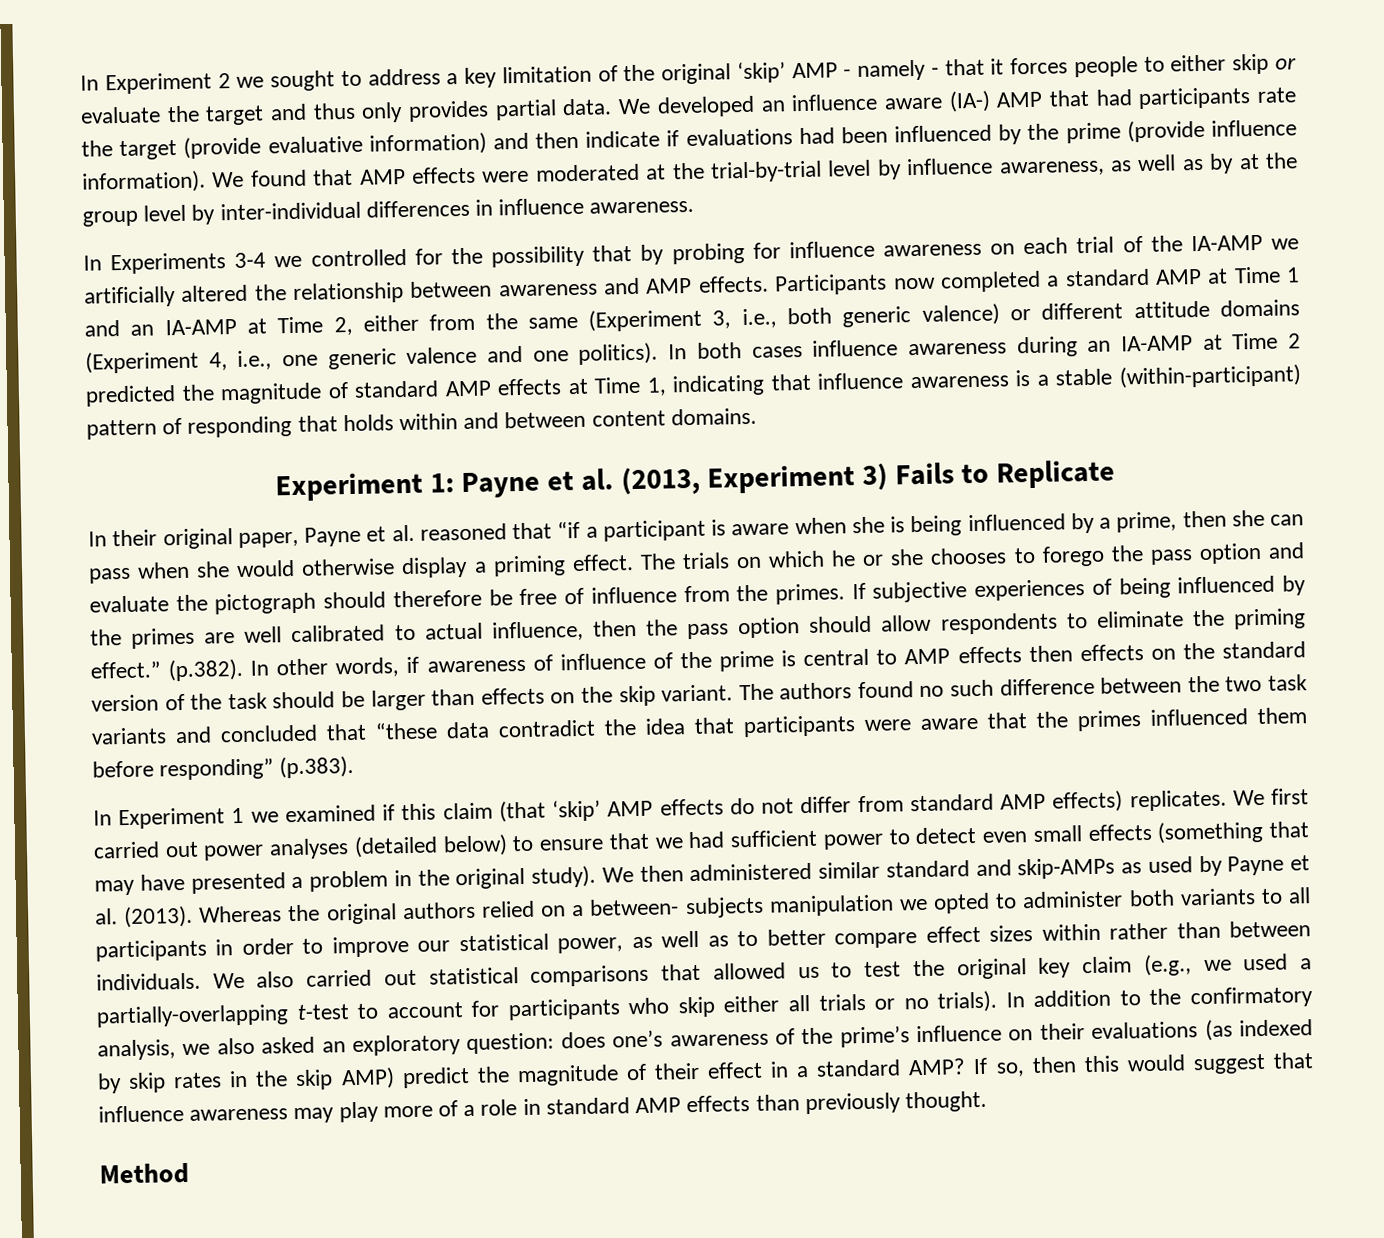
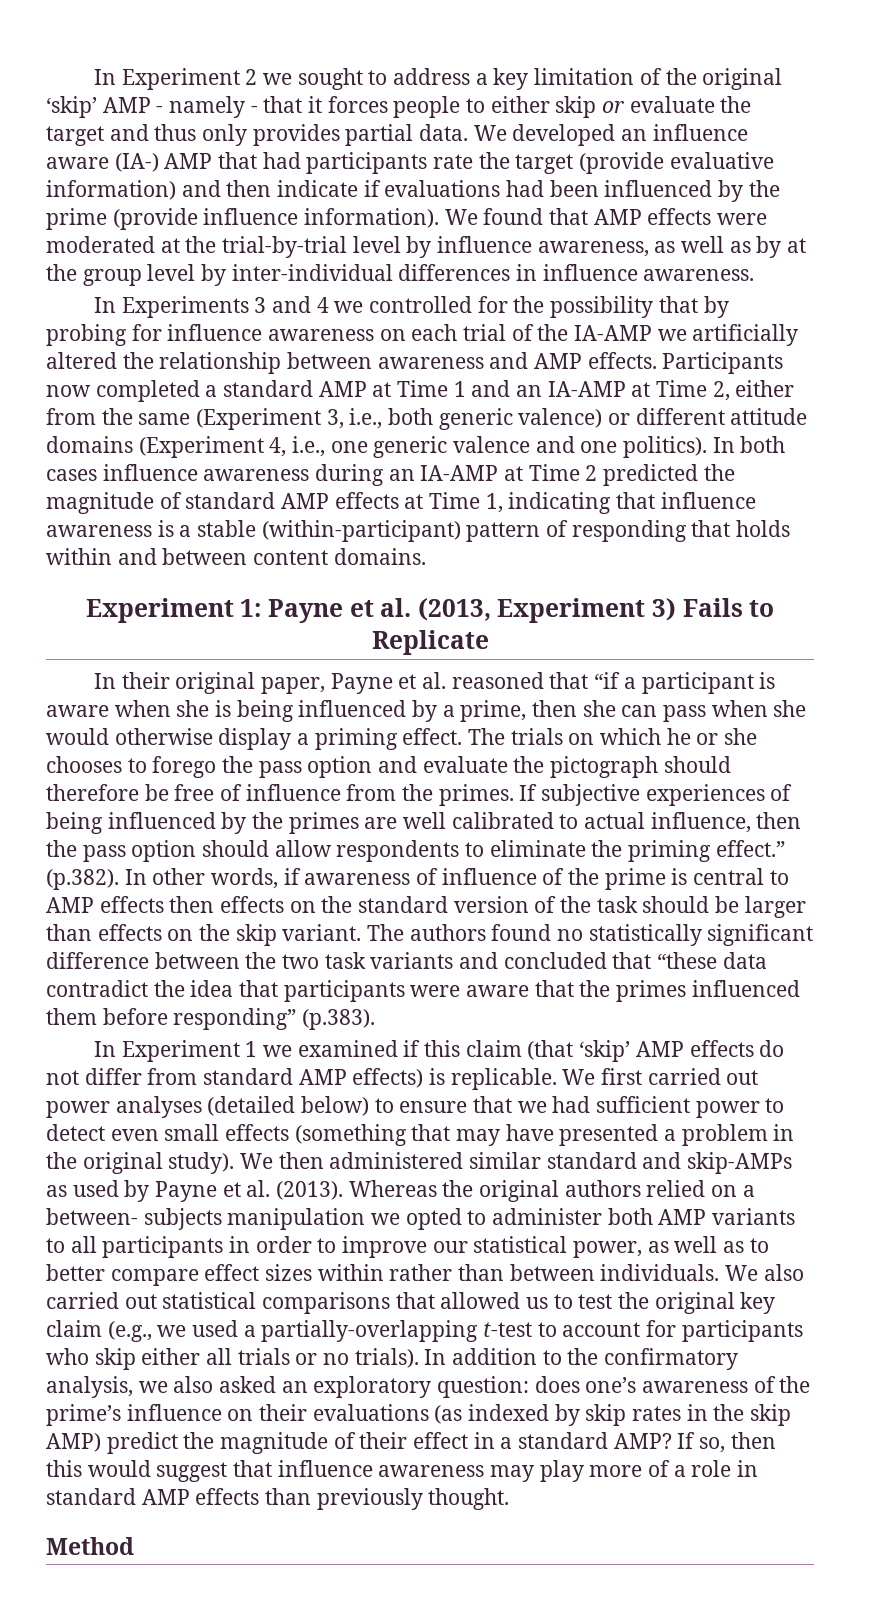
[234,252,267,269] 3-4 -> [254,296,329,313] 3 and 4
[950,679,995,697] such -> [588,924,814,946] statistically significant
[1129,789,1227,812] replicates. -> [429,1068,557,1090] is replicable.
(1175, 898) none -> [658,1209,707,1225] AMP

